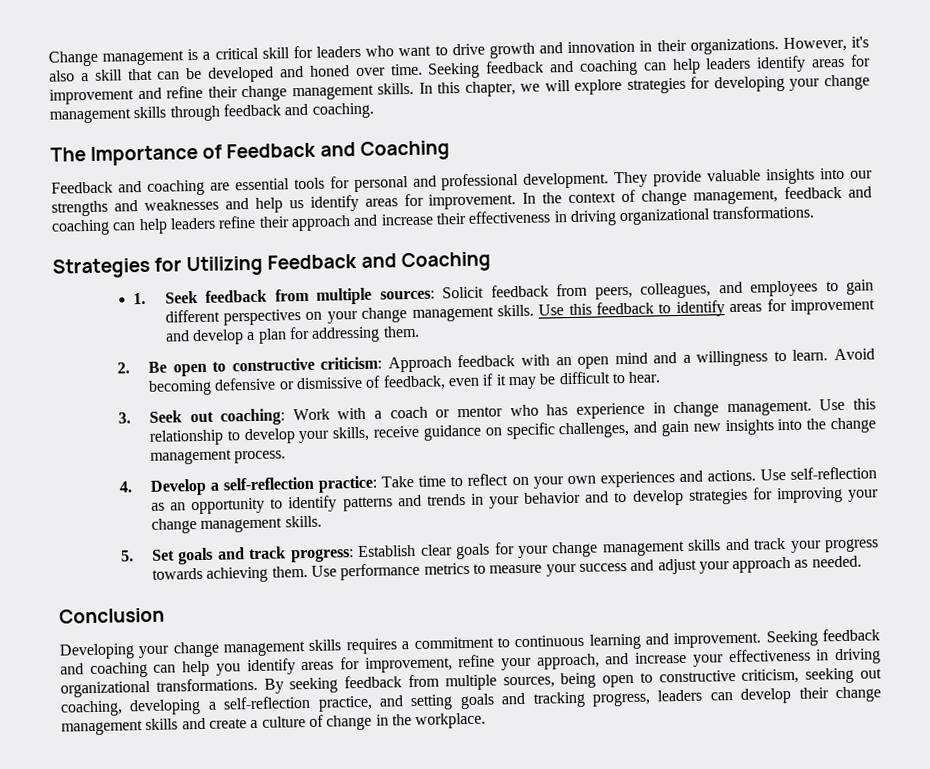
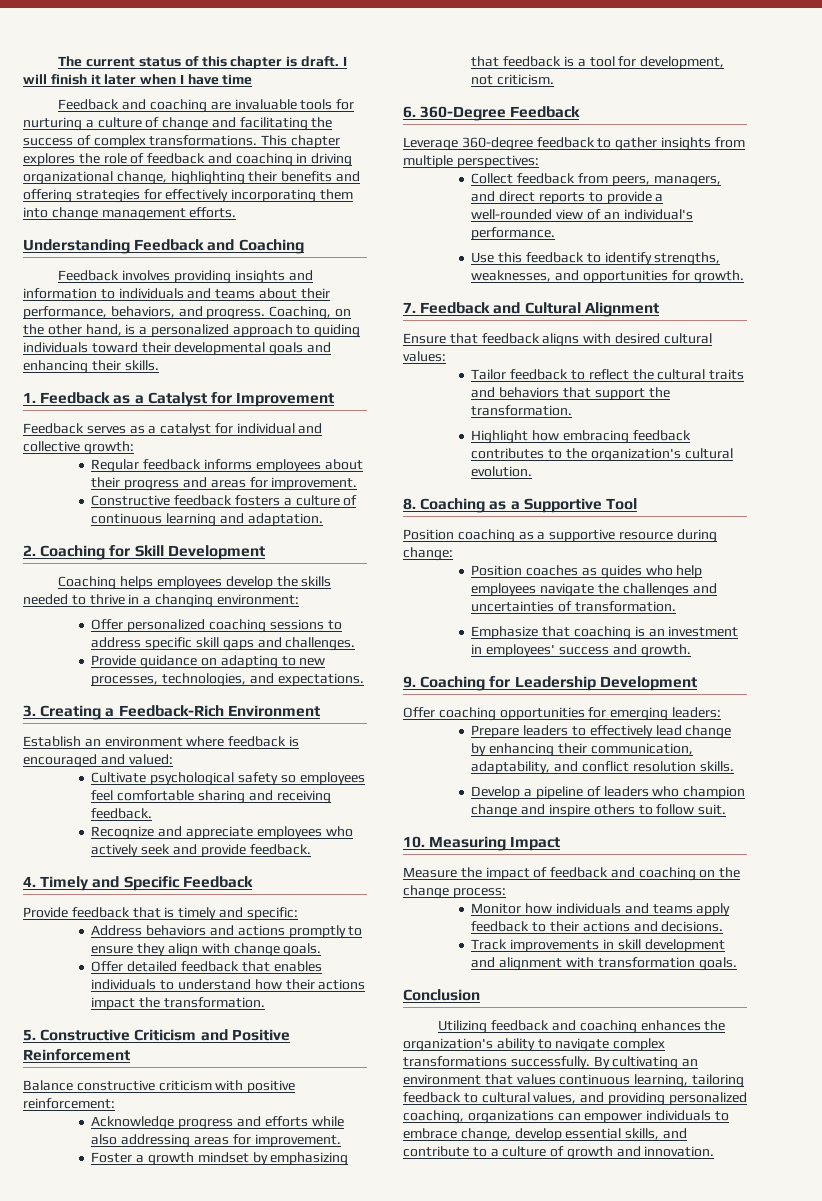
[48,36,869,67] [49,54,872,83] [49,74,870,105] [49,102,375,124] [50,140,450,166] [51,167,873,196] [51,185,873,217] [51,205,815,236] [52,251,491,279] [133,279,875,305] [164,304,534,326] Change management is a critical skill for leaders who want to drive growth and innovation in their organizations. However, it's also a skill that can be developed and honed over time. Seeking feedback and coaching can help leaders identify areas for improvement and refine their change management skills. In this chapter, we will explore strategies for developing your change management skills through feedback and coaching. // The Importance of Feedback and Coaching // Feedback and coaching are essential tools for personal and professional development. They provide valuable insights into our strengths and weaknesses and help us identify areas for improvement. In the context of change management, feedback and coaching can help leaders refine their approach and increase their effectiveness in driving organizational transformations. // Strategies for Utilizing Feedback and Coaching // 1. Seek feedback from multiple sources: Solicit feedback from peers, colleagues, and employees to gain different perspectives on your change management skills. -> [58,56,347,69] [23,74,253,85] [58,99,355,113] [23,117,333,131] [23,135,340,148] [23,153,353,167] [23,171,360,185] [23,189,353,203] [23,207,237,221] [23,239,304,254] [58,270,313,284] [23,288,330,299] [23,306,351,320] [23,324,361,338] [23,342,331,356] [23,360,159,374] [23,392,335,407] [23,423,323,436] [23,441,134,455] [91,459,363,473] [91,477,358,491] [91,495,358,506] [91,513,323,527] [23,545,265,560] [58,576,332,590] [23,594,299,608] [91,619,342,633] [91,637,356,651] [91,655,326,669] [91,673,364,687] [23,705,320,720] [23,736,299,747] [23,754,173,768] [91,772,365,786] [91,790,331,804] [91,808,153,819] [91,826,353,840] [91,844,311,857] [23,876,253,891] [23,907,298,920] [91,925,363,938] [91,943,322,957] [91,961,322,972] [91,979,366,990] [91,997,266,1010] [23,1029,290,1041] [23,1049,130,1061] [23,1080,296,1093] [23,1098,115,1109] [91,1116,344,1130] [91,1134,341,1148] [91,1152,349,1166] [471,56,725,69] [471,74,555,85] [403,106,581,121] [403,137,745,151] [403,155,539,168] [471,173,721,187] [471,191,664,204] [471,209,693,220] [471,227,556,240] The current status of this chapter is draft. I will finish it later when I have time // Feedback and coaching are invaluable tools for nurturing a culture of change and facilitating the success of complex transformations. This chapter explores the role of feedback and coaching in driving organizational change, highlighting their benefits and offering strategies for effectively incorporating them into change management efforts. // Understanding Feedback and Coaching // Feedback involves providing insights and information to individuals and teams about their performance, behaviors, and progress. Coaching, on the other hand, is a personalized approach to guiding individuals toward their developmental goals and enhancing their skills. // 1. Feedback as a Catalyst for Improvement // Feedback serves as a catalyst for individual and collective growth: // Regular feedback informs employees about their progress and areas for improvement. // Constructive feedback fosters a culture of continuous learning and adaptation. // 2. Coaching for Skill Development // Coaching helps employees develop the skills needed to thrive in a changing environment: // Offer personalized coaching sessions to address specific skill gaps and challenges. // Provide guidance on adapting to new processes, technologies, and expectations. // 3. Creating a Feedback-Rich Environment // Establish an environment where feedback is encouraged and valued: // Cultivate psychological safety so employees feel comfortable sharing and receiving feedback. // Recognize and appreciate employees who actively seek and provide feedback. // 4. Timely and Specific Feedback // Provide feedback that is timely and specific: // Address behaviors and actions promptly to ensure they align with change goals. // Offer detailed feedback that enables individuals to understand how their actions impact the transformation. // 5. Constructive Criticism and Positive Reinforcement // Balance constructive criticism with positive reinforcement: // Acknowledge progress and efforts while also addressing areas for improvement. // Foster a growth mindset by emphasizing that feedback is a tool for development, not criticism. // 6. 360-Degree Feedback // Leverage 360-degree feedback to gather insights from multiple perspectives: // Collect feedback from peers, managers, and direct reports to provide a well-rounded view of an individual's performance. //
[729,298,875,315] [164,325,420,346] [116,348,876,377] [147,371,661,396] [117,398,877,426] [148,417,877,446] [149,449,287,465] [118,466,877,496] [150,486,879,515] [150,515,322,534] [120,538,880,565] [151,555,862,583] [59,607,165,624] [59,628,880,660] [60,648,882,679] [60,667,883,698] [60,686,881,717] [61,712,487,736] areas for improvement and develop a plan for addressing them. // 2. Be open to constructive criticism: Approach feedback with an open mind and a willingness to learn. Avoid becoming defensive or dismissive of feedback, even if it may be difficult to hear. // 3. Seek out coaching: Work with a coach or mentor who has experience in change management. Use this relationship to develop your skills, receive guidance on specific challenges, and gain new insights into the change management process. // 4. Develop a self-reflection practice: Take time to reflect on your own experiences and actions. Use self-reflection as an opportunity to identify patterns and trends in your behavior and to develop strategies for improving your change management skills. // 5. Set goals and track progress: Establish clear goals for your change management skills and track your progress towards achieving them. Use performance metrics to measure your success and adjust your approach as needed. // Conclusion // Developing your change management skills requires a commitment to continuous learning and improvement. Seeking feedback and coaching can help you identify areas for improvement, refine your approach, and increase your effectiveness in driving organizational transformations. By seeking feedback from multiple sources, being open to constructive criticism, seeking out coaching, developing a self-reflection practice, and setting goals and tracking progress, leaders can develop their change management skills and create a culture of change in the workplace. -> [654,252,721,266] [471,270,744,284] [403,302,659,317] [403,333,712,347] [403,351,446,362] [471,369,745,380] [471,387,670,400] [471,405,573,416] [471,430,691,444] [471,448,733,462] [471,466,533,477] [403,498,637,513] [403,529,717,543] [403,547,453,561] [471,565,703,579] [471,583,717,597] [471,601,677,612] [471,626,739,640] [471,644,691,658] [403,676,697,691] [403,707,721,721] [471,725,732,739] [471,743,693,757] [471,761,734,774] [471,786,746,799] [471,804,727,818] [403,836,561,851] [403,867,741,881] [403,885,506,899] [471,903,731,916] [471,921,724,932] [471,939,725,952] [471,957,737,971] [403,989,480,1001] [438,1020,726,1034] [403,1038,666,1052] [403,1056,699,1070] [403,1074,744,1088] [403,1092,747,1106] [403,1110,729,1124] [403,1128,687,1142] [403,1146,715,1160] strengths, weaknesses, and opportunities for growth. // 7. Feedback and Cultural Alignment // Ensure that feedback aligns with desired cultural values: // Tailor feedback to reflect the cultural traits and behaviors that support the transformation. // Highlight how embracing feedback contributes to the organization's cultural evolution. // 8. Coaching as a Supportive Tool // Position coaching as a supportive resource during change: // Position coaches as guides who help employees navigate the challenges and uncertainties of transformation. // Emphasize that coaching is an investment in employees' success and growth. // 9. Coaching for Leadership Development // Offer coaching opportunities for emerging leaders: // Prepare leaders to effectively lead change by enhancing their communication, adaptability, and conflict resolution skills. // Develop a pipeline of leaders who champion change and inspire others to follow suit. // 10. Measuring Impact // Measure the impact of feedback and coaching on the change process: // Monitor how individuals and teams apply feedback to their actions and decisions. // Track improvements in skill development and alignment with transformation goals. // Conclusion // Utilizing feedback and coaching enhances the organization's ability to navigate complex transformations successfully. By cultivating an environment that values continuous learning, tailoring feedback to cultural values, and providing personalized coaching, organizations can empower individuals to embrace change, develop essential skills, and contribute to a culture of growth and innovation.

